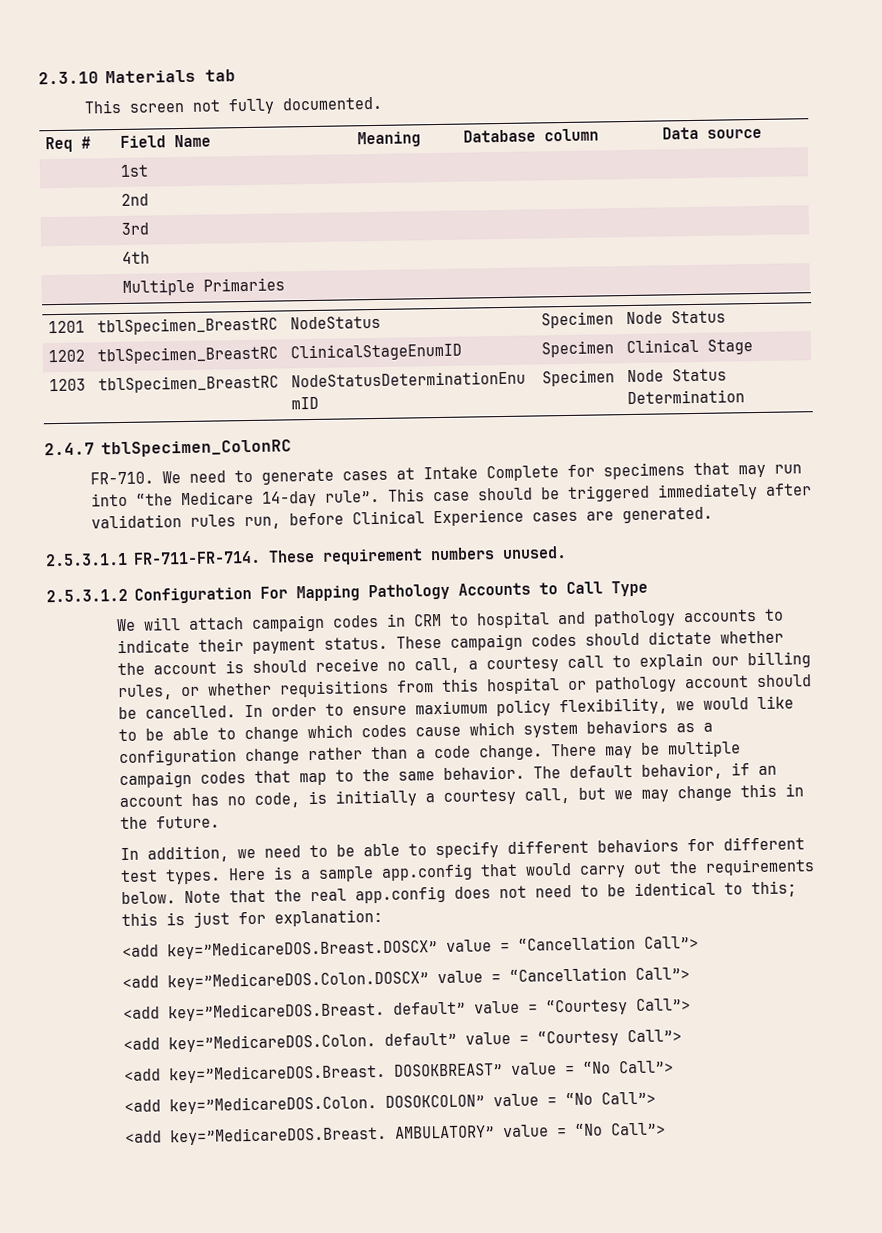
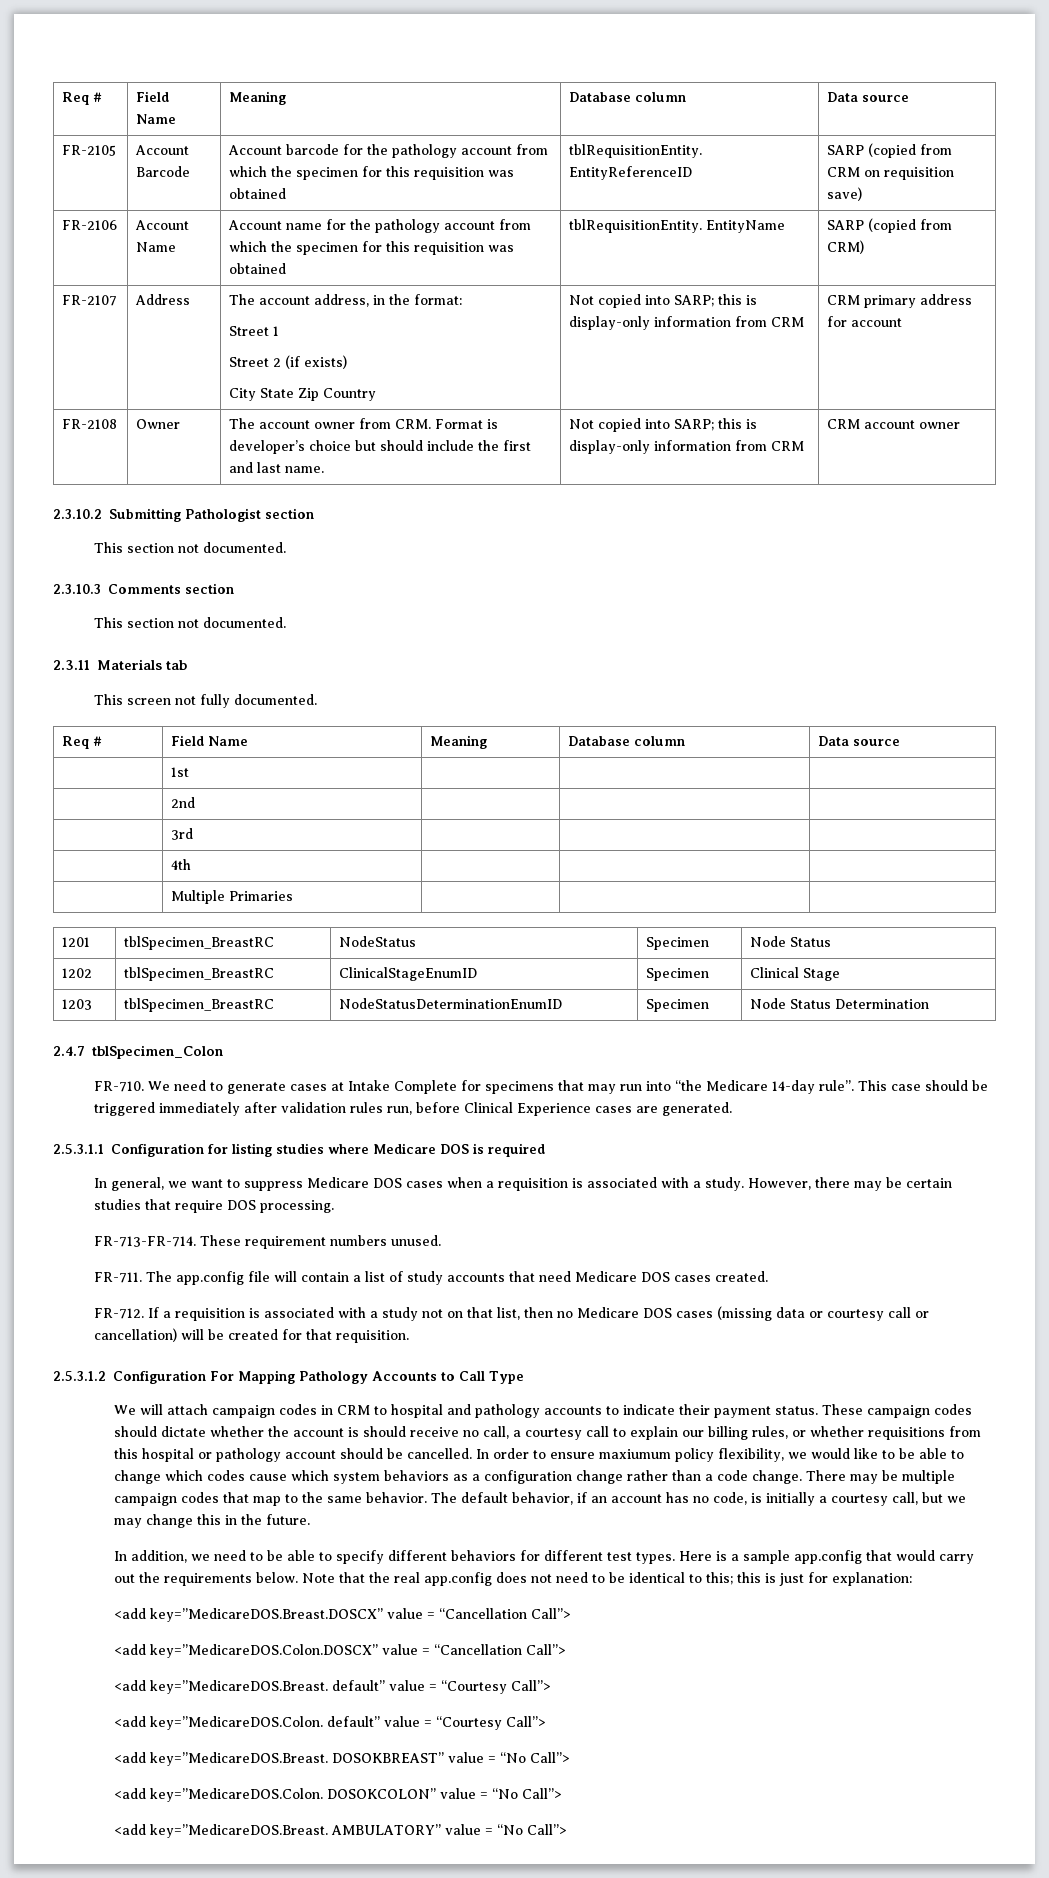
[38,71,99,85] 2.3.10 -> [62,92,103,105] [136,91,170,102] [136,114,177,124] [229,91,287,105] [569,92,687,102] [827,92,910,102] [62,145,117,156] [135,145,190,155] [136,166,191,177] [228,144,549,158] [229,166,515,180] [229,188,287,199] [569,144,703,158] [569,166,693,180] [827,143,953,158] [827,167,955,180] [827,187,863,201] [62,220,118,230] [135,220,190,230] [136,242,177,252] [228,219,532,233] [229,241,515,255] [229,263,287,274] [569,219,786,233] [827,218,953,233] [827,240,865,254] [62,295,118,306] [135,294,191,305] [229,294,463,307] [229,326,280,336] [229,355,348,369] [229,388,377,401] [569,294,758,308] [569,316,805,330] [827,294,973,308] [827,316,903,327] [62,419,118,429] [136,419,181,429] [229,418,499,429] [229,440,532,454] [229,462,325,473] [569,418,758,432] [569,440,805,454] [827,419,961,429] [53,508,314,522] [93,542,286,553] [53,583,234,594] [93,617,286,628] [53,660,90,670] Req # | Field Name | Meaning | Database column | Data source // FR-2105 | Account Barcode | Account barcode for the pathology account from which the specimen for this requisition was obtained | tblRequisitionEntity. EntityReferenceID | SARP (copied from CRM on requisition save) // FR-2106 | Account Name | Account name for the pathology account from which the specimen for this requisition was obtained | tblRequisitionEntity. EntityName | SARP (copied from CRM) // FR-2107 | Address | The account address, in the format: // Street 1 // Street 2 (if exists) // City State Zip Country | Not copied into SARP; this is display-only information from CRM | CRM primary address for account // FR-2108 | Owner | The account owner from CRM. Format is developer’s choice but should include the first and last name. | Not copied into SARP; this is display-only information from CRM | CRM account owner // 2.3.10.2 Submitting Pathologist section // This section not documented. // 2.3.10.3 Comments section // This section not documented. // 2.3.11
[101,439,293,458] tblSpecimen_ColonRC -> [92,1045,223,1059] tblSpecimen_Colon
[133,546,568,565] FR-711-FR-714. These requirement numbers unused. -> [111,1143,545,1157] [93,1177,952,1191] [93,1199,334,1213] [93,1235,441,1249] [93,1271,768,1285] [93,1306,929,1321] [93,1328,409,1343] Configuration for listing studies where Medicare DOS is required // In general, we want to suppress Medicare DOS cases when a requisition is associated with a study. However, there may be certain studies that require DOS processing. // FR-713-FR-714. These requirement numbers unused. // FR-711. The app.config file will contain a list of study accounts that need Medicare DOS cases created. // FR-712. If a requisition is associated with a study not on that list, then no Medicare DOS cases (missing data or courtesy call or cancellation) will be created for that requisition.

